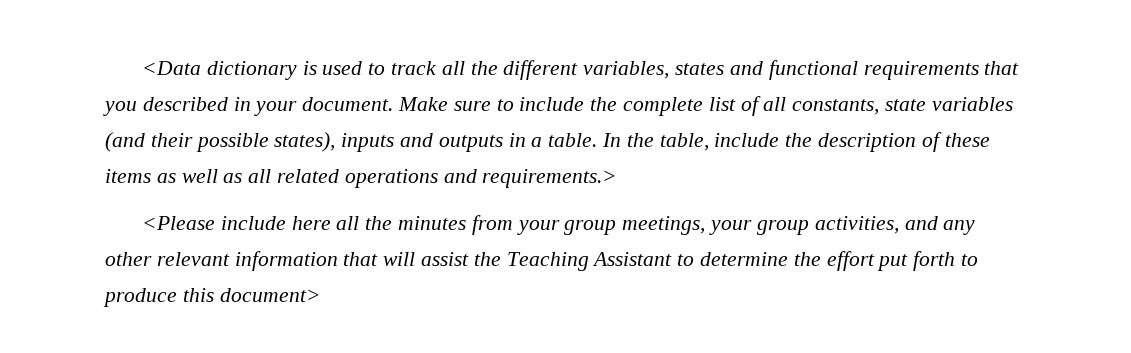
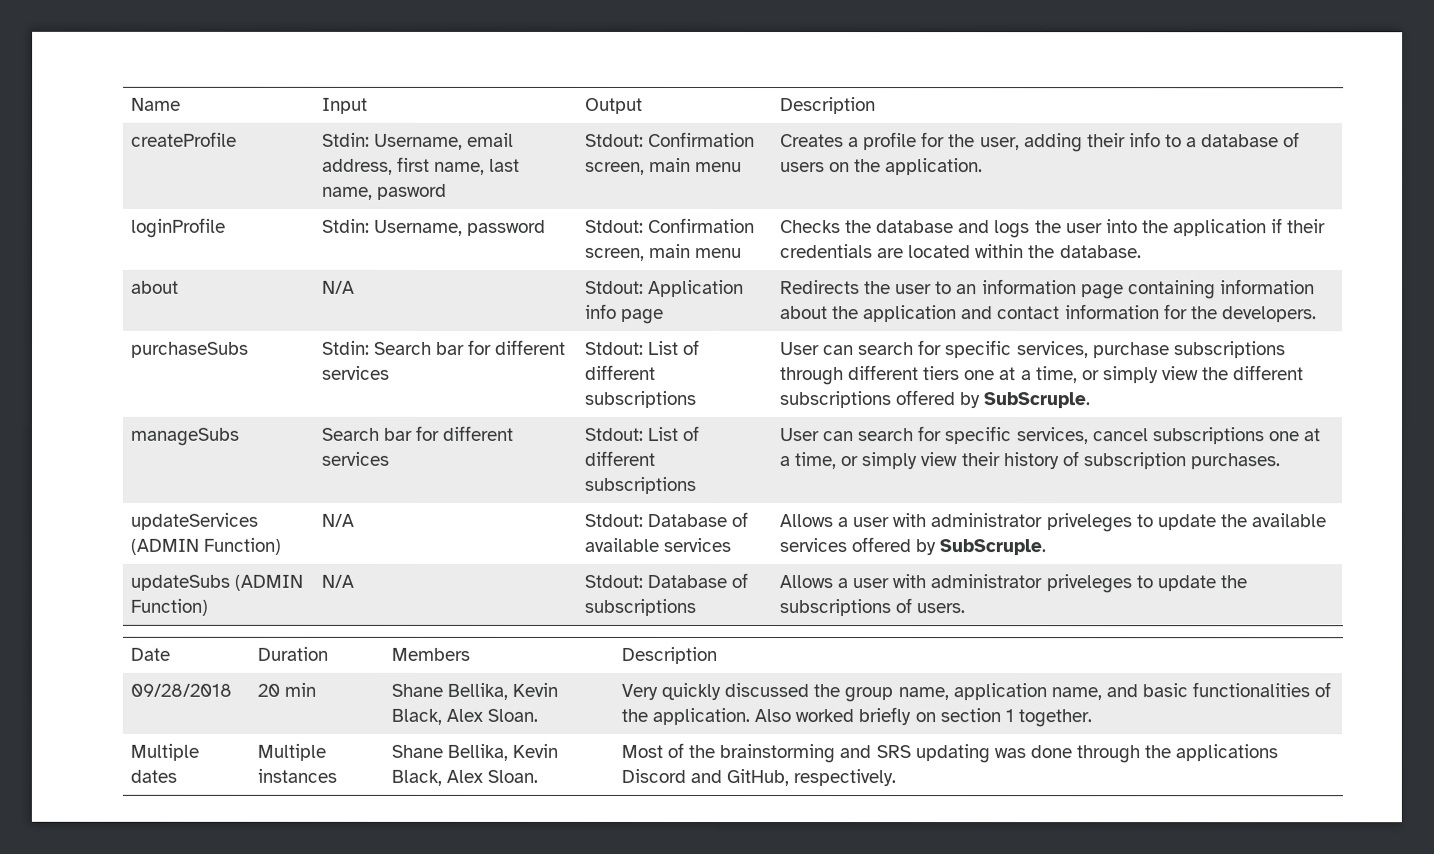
[142,60,1020,80] [103,96,1013,116] [105,132,990,152] [105,169,618,188] [142,215,976,235] [105,251,979,271] [103,288,321,307] <Data dictionary is used to track all the different variables, states and functional requirements that you described in your document. Make sure to include the complete list of all constants, state variables (and their possible states), inputs and outputs in a table. In the table, include the description of these items as well as all related operations and requirements.> // <Please include here all the minutes from your group meetings, your group activities, and any other relevant information that will assist the Teaching Assistant to determine the effort put forth to produce this document> -> [130,97,181,111] [321,97,368,114] [584,97,643,114] [779,97,876,115] [130,131,237,147] [321,132,515,150] [321,156,521,175] [321,183,448,200] [584,131,756,148] [584,157,743,175] [779,132,1301,153] [779,158,984,176] [130,217,226,238] [321,218,547,236] [584,217,756,234] [584,243,743,261] [779,218,1327,239] [779,244,1142,259] [130,280,179,294] [321,280,355,294] [584,279,745,298] [584,303,665,324] [779,279,1315,300] [779,304,1317,323] [130,341,249,358] [321,339,567,355] [321,365,390,380] [584,339,701,355] [584,364,656,380] [584,390,697,408] [779,340,1286,359] [779,365,1305,386] [779,390,1092,409] [129,427,239,446] [320,425,515,441] [320,451,389,466] [583,425,701,441] [583,450,655,466] [583,476,696,494] [778,426,1321,445] [778,451,1281,470] [129,512,258,530] [129,537,282,555] [320,513,354,527] [583,512,749,528] [583,537,732,553] [778,513,1327,533] [778,537,1047,556] [129,574,304,591] [129,598,208,616] [320,574,354,588] [583,573,749,589] [583,598,696,616] [778,574,1247,594] [778,598,966,617] [129,647,170,661] [256,646,328,661] [390,647,470,661] [620,646,717,664] [129,683,232,697] [256,682,317,697] [390,682,559,700] [390,708,539,725] [620,682,1332,703] [620,707,1092,728] [129,743,199,761] [129,769,177,783] [256,743,326,761] [256,768,337,783] [390,743,559,761] [390,769,539,786] [620,742,1279,764] [620,768,897,787] Name | Input | Output | Description // createProfile | Stdin: Username, email address, first name, last name, pasword | Stdout: Confirmation screen, main menu | Creates a profile for the user, adding their info to a database of users on the application. // loginProfile | Stdin: Username, password | Stdout: Confirmation screen, main menu | Checks the database and logs the user into the application if their credentials are located within the database. // about | N/A | Stdout: Application info page | Redirects the user to an information page containing information about the application and contact information for the developers. // purchaseSubs | Stdin: Search bar for different services | Stdout: List of different subscriptions | User can search for specific services, purchase subscriptions through different tiers one at a time, or simply view the different subscriptions offered by SubScruple. // manageSubs | Search bar for different services | Stdout: List of different subscriptions | User can search for specific services, cancel subscriptions one at a time, or simply view their history of subscription purchases. // updateServices (ADMIN Function) | N/A | Stdout: Database of available services | Allows a user with administrator priveleges to update the available services offered by SubScruple. // updateSubs (ADMIN Function) | N/A | Stdout: Database of subscriptions | Allows a user with administrator priveleges to update the subscriptions of users. // Date | Duration | Members | Description // 09/28/2018 | 20 min | Shane Bellika, Kevin Black, Alex Sloan. | Very quickly discussed the group name, application name, and basic functionalities of the application. Also worked briefly on section 1 together. // Multiple dates | Multiple instances | Shane Bellika, Kevin Black, Alex Sloan. | Most of the brainstorming and SRS updating was done through the applications Discord and GitHub, respectively.

